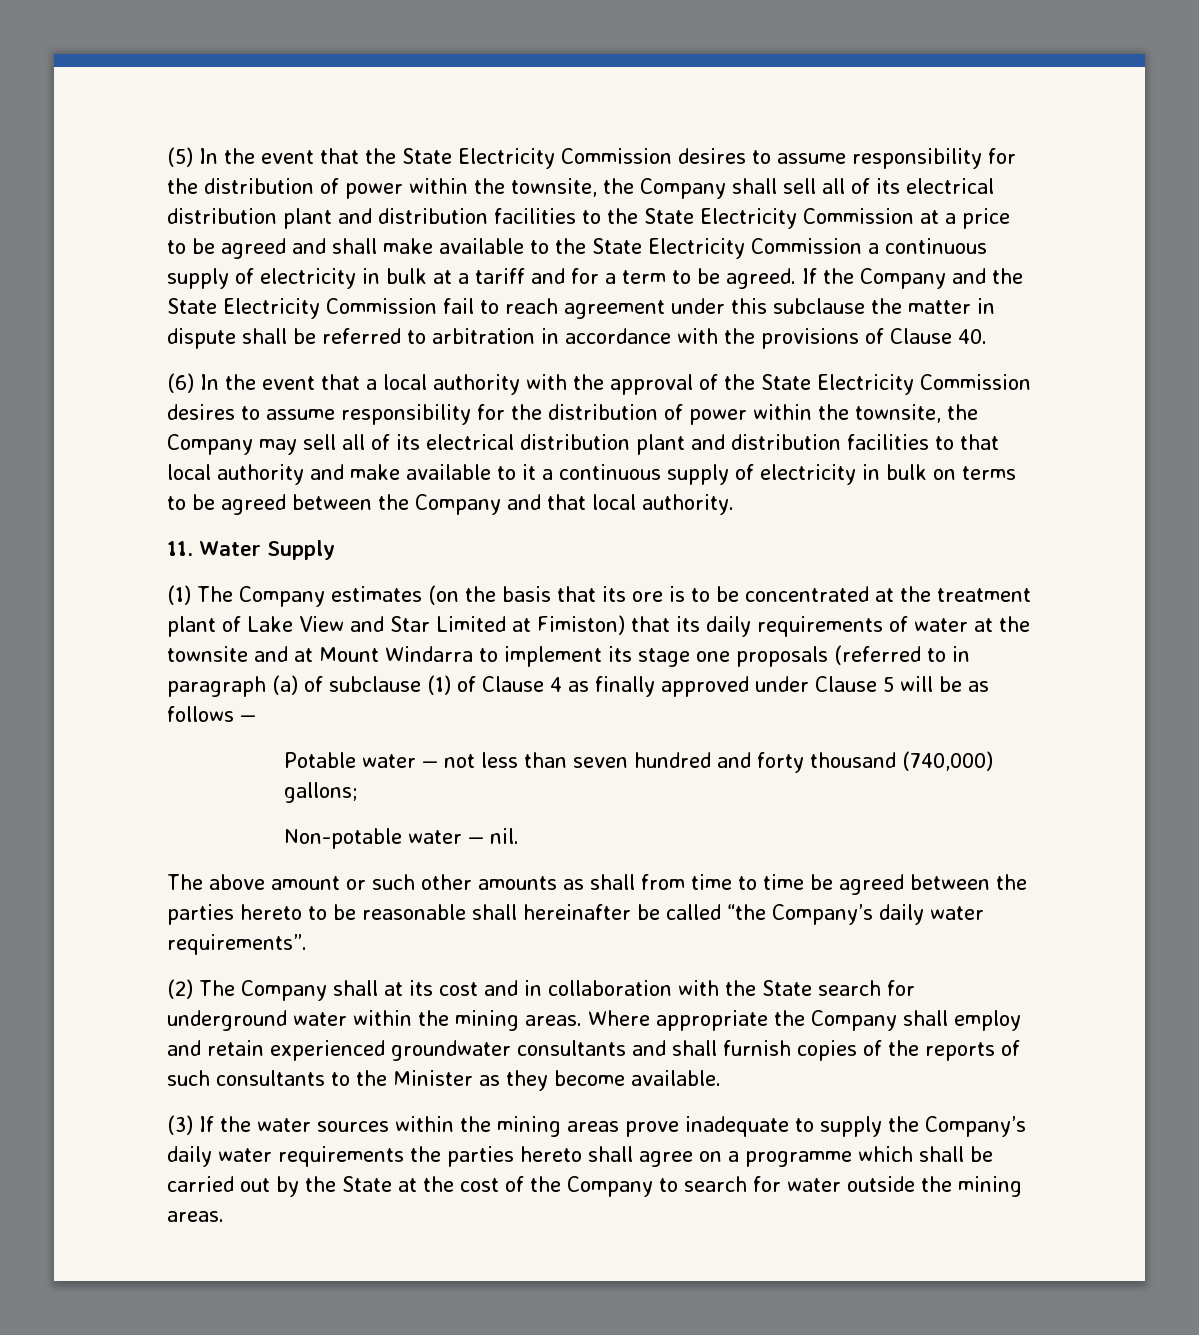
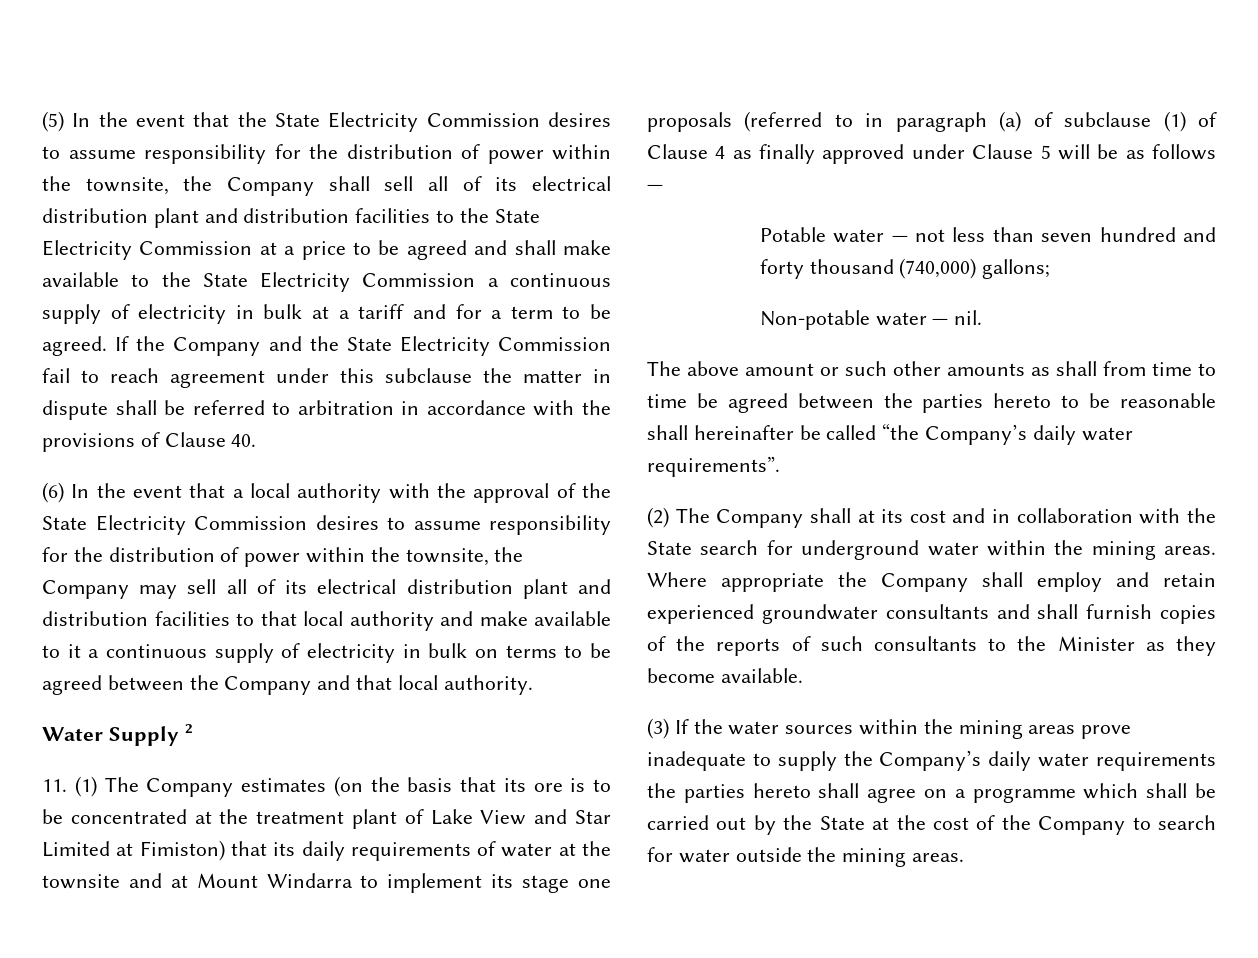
[167,541,193,556] 11. -> (533, 685) none
(335, 550) // -> [184,724,193,734] [42,779,67,792] 2 // 11.

